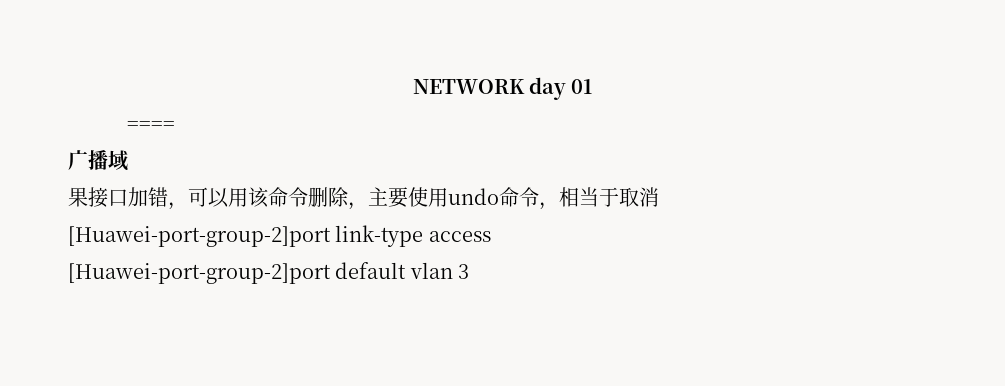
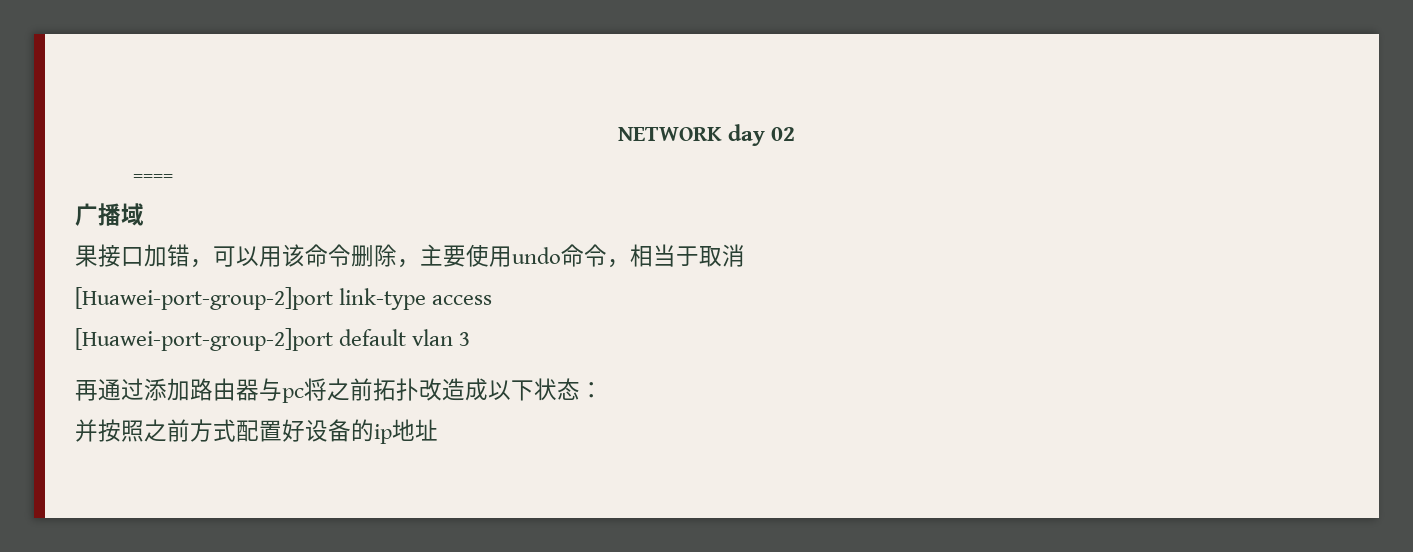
[571,79,593,94] 01 -> [771,127,796,141] 02
(470, 271) none -> [75,378,603,403] [75,419,438,444] // 再通过添加路由器与pc将之前拓扑改造成以下状态： // 并按照之前方式配置好设备的ip地址

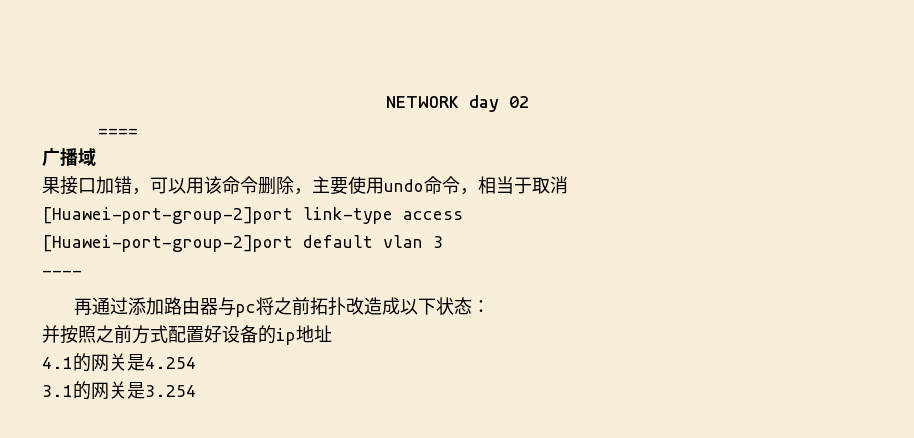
(471, 339) none -> [42,270,82,276] // ----
(438, 430) none -> [42,353,196,372] [42,381,196,400] // 4.1的网关是4.254 // 3.1的网关是3.254

